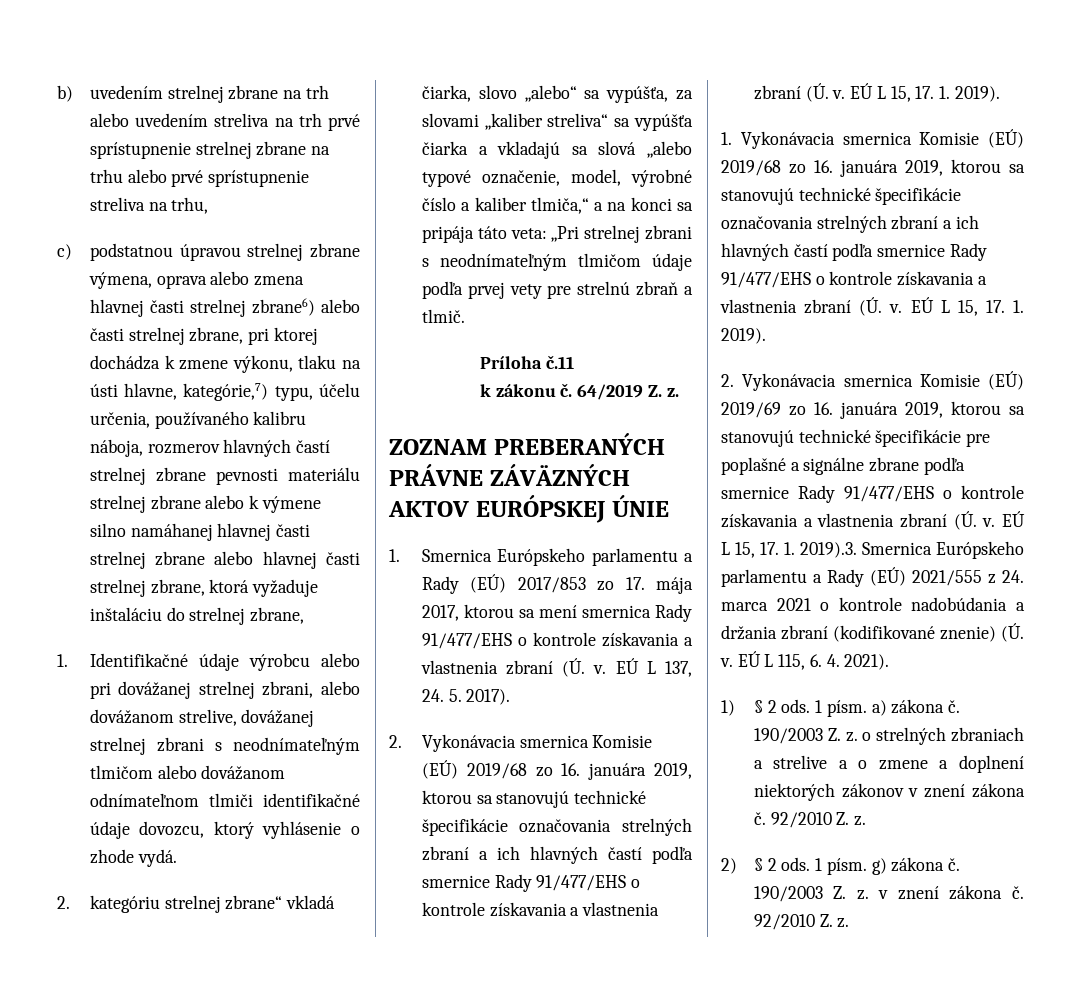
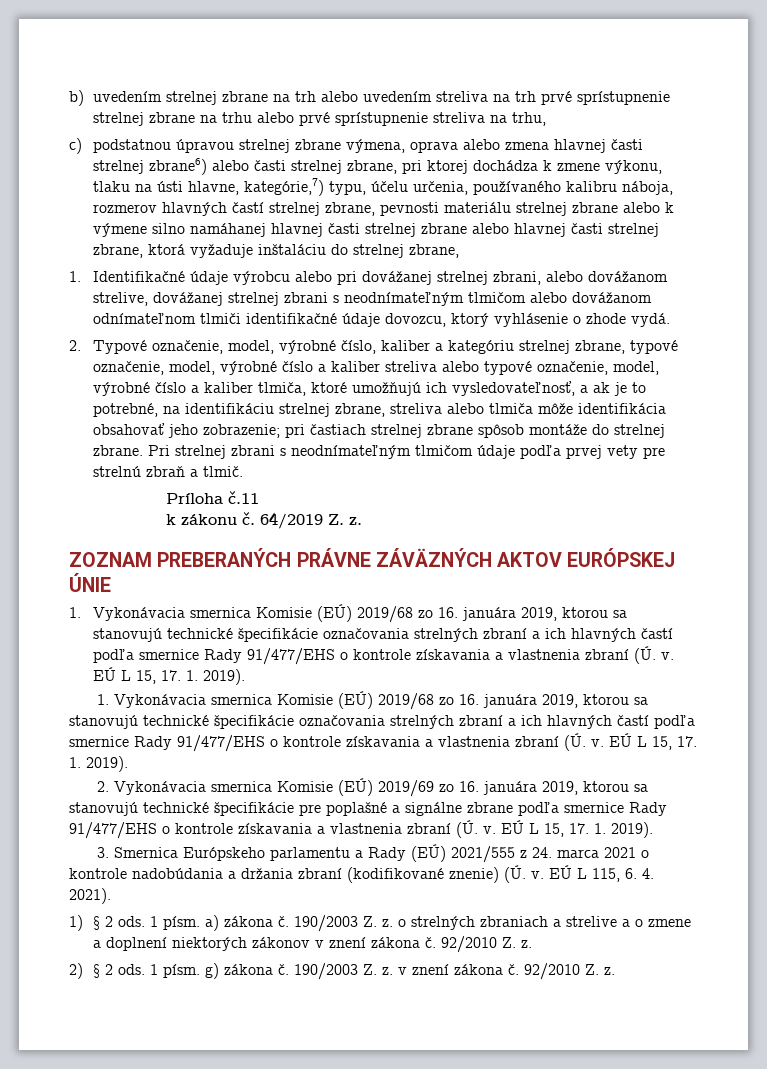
[155,467,206,482] zbrane -> [325,202,376,216] zbrane,
[89,895,336,913] [421,85,693,103] [421,113,693,131] [421,141,692,159] [421,169,692,187] [421,197,693,214] [421,226,580,243] kategóriu strelnej zbrane“ vkladá čiarka, slovo „alebo“ sa vypúšťa, za slovami „kaliber streliva“ sa vypúšťa čiarka a vkladajú sa slová „alebo typové označenie, model, výrobné číslo a kaliber tlmiča,“ a na konci sa pripája táto veta: „Pri -> [93,340,679,354] [93,361,660,375] [93,381,647,396] [93,403,667,417] [93,423,666,438] [93,445,171,456] Typové označenie, model, výrobné číslo, kaliber a kategóriu strelnej zbrane, typové označenie, model, výrobné číslo a kaliber streliva alebo typové označenie, model, výrobné číslo a kaliber tlmiča, ktoré umožňujú ich vysledovateľnosť, a ak je to potrebné, na identifikáciu strelnej zbrane, streliva alebo tlmiča môže identifikácia obsahovať jeho zobrazenie; pri častiach strelnej zbrane spôsob montáže do strelnej zbrane. Pri
[421,548,693,566] [421,574,693,594] [421,604,692,622] [421,632,693,649] [420,658,692,677] [421,689,511,705] [389,735,402,748] Smernica Európskeho parlamentu a Rady (EÚ) 2017/853 zo 17. mája 2017, ktorou sa mení smernica Rady 91/477/EHS o kontrole získavania a vlastnenia zbraní (Ú. v. EÚ L 137, 24. 5. 2017). // 2. -> (81, 612) none
[800,542,857,558] 2019).3. -> [611,822,653,838] [97,847,110,858] 2019). // 3.

